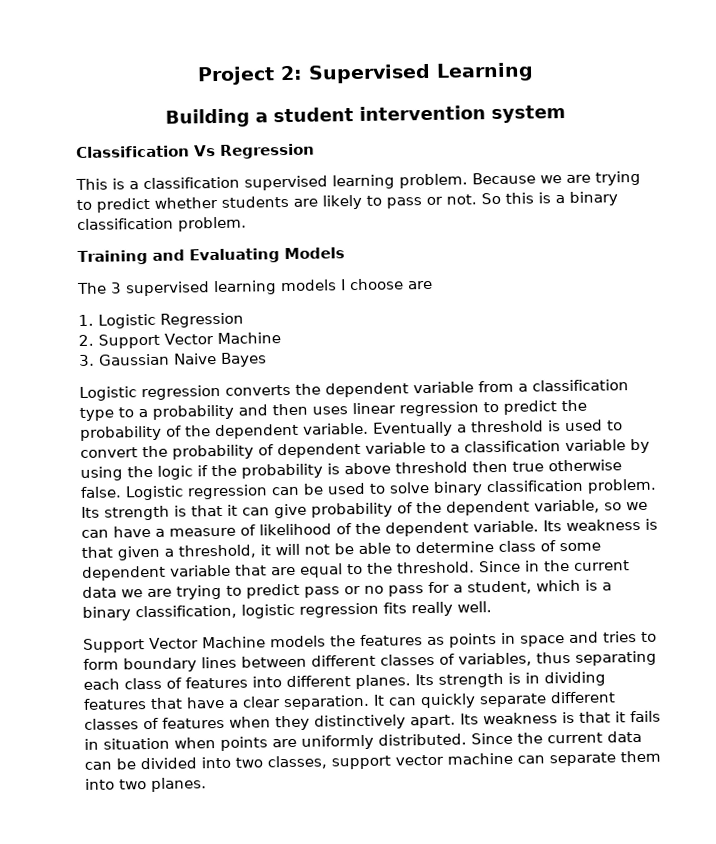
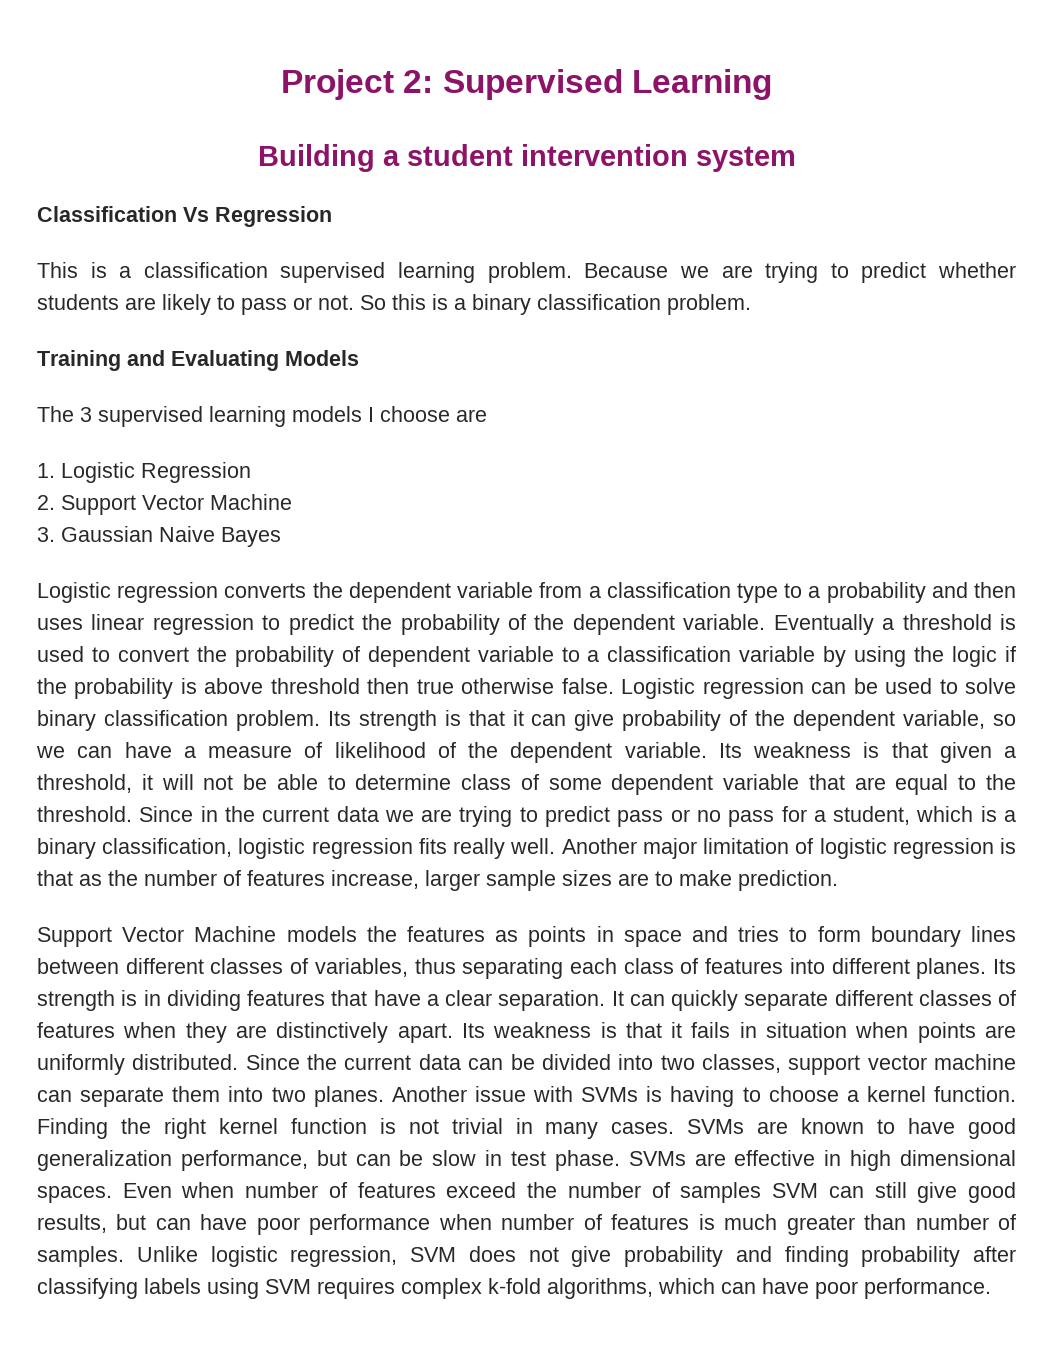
(492, 607) none -> [561,838,1017,859] [37,870,838,891] Another major limitation of logistic regression is that as the number of features increase, larger sample sizes are to make prediction.
(310, 723) none -> [235,1025,267,1038] are
(207, 784) none -> [391,1086,1016,1107] [37,1118,1016,1139] [37,1150,1017,1171] [37,1182,1017,1203] [37,1214,1017,1235] [37,1246,1016,1267] [37,1278,991,1299] Another issue with SVMs is having to choose a kernel function. Finding the right kernel function is not trivial in many cases. SVMs are known to have good generalization performance, but can be slow in test phase. SVMs are effective in high dimensional spaces. Even when number of features exceed the number of samples SVM can still give good results, but can have poor performance when number of features is much greater than number of samples. Unlike logistic regression, SVM does not give probability and finding probability after classifying labels using SVM requires complex k-fold algorithms, which can have poor performance.

